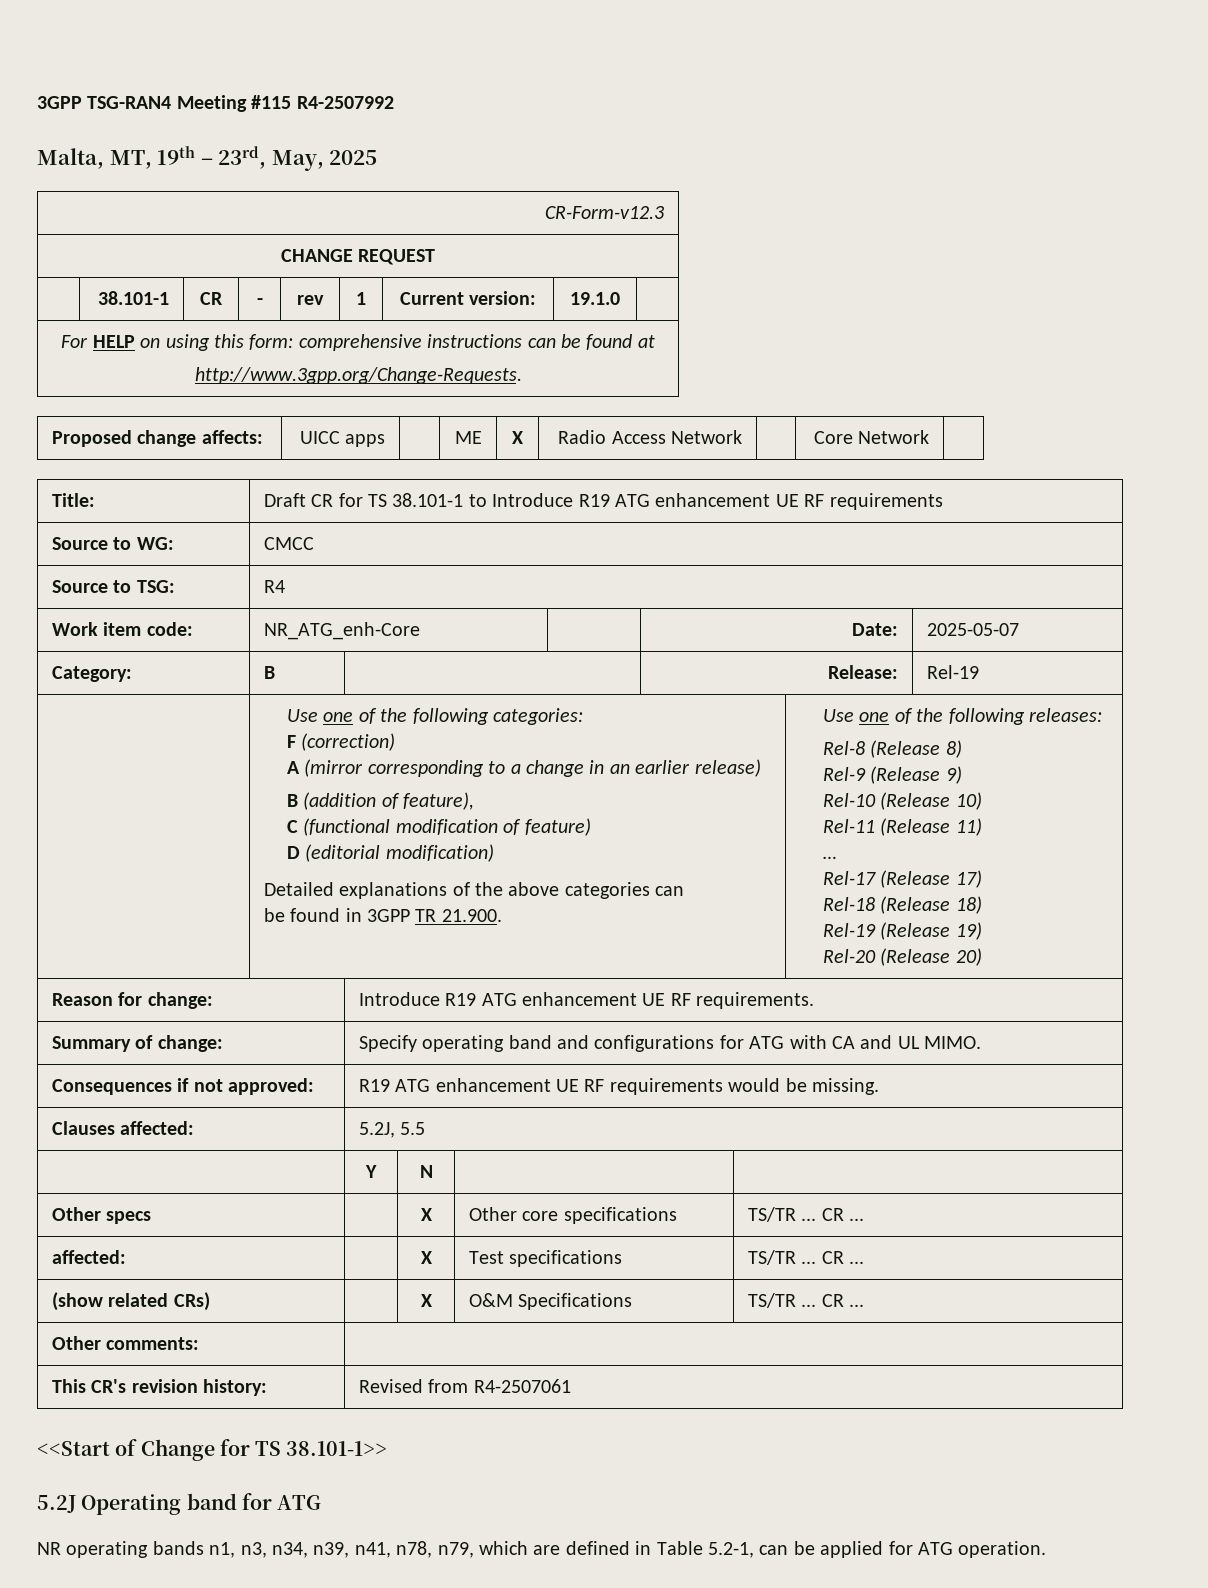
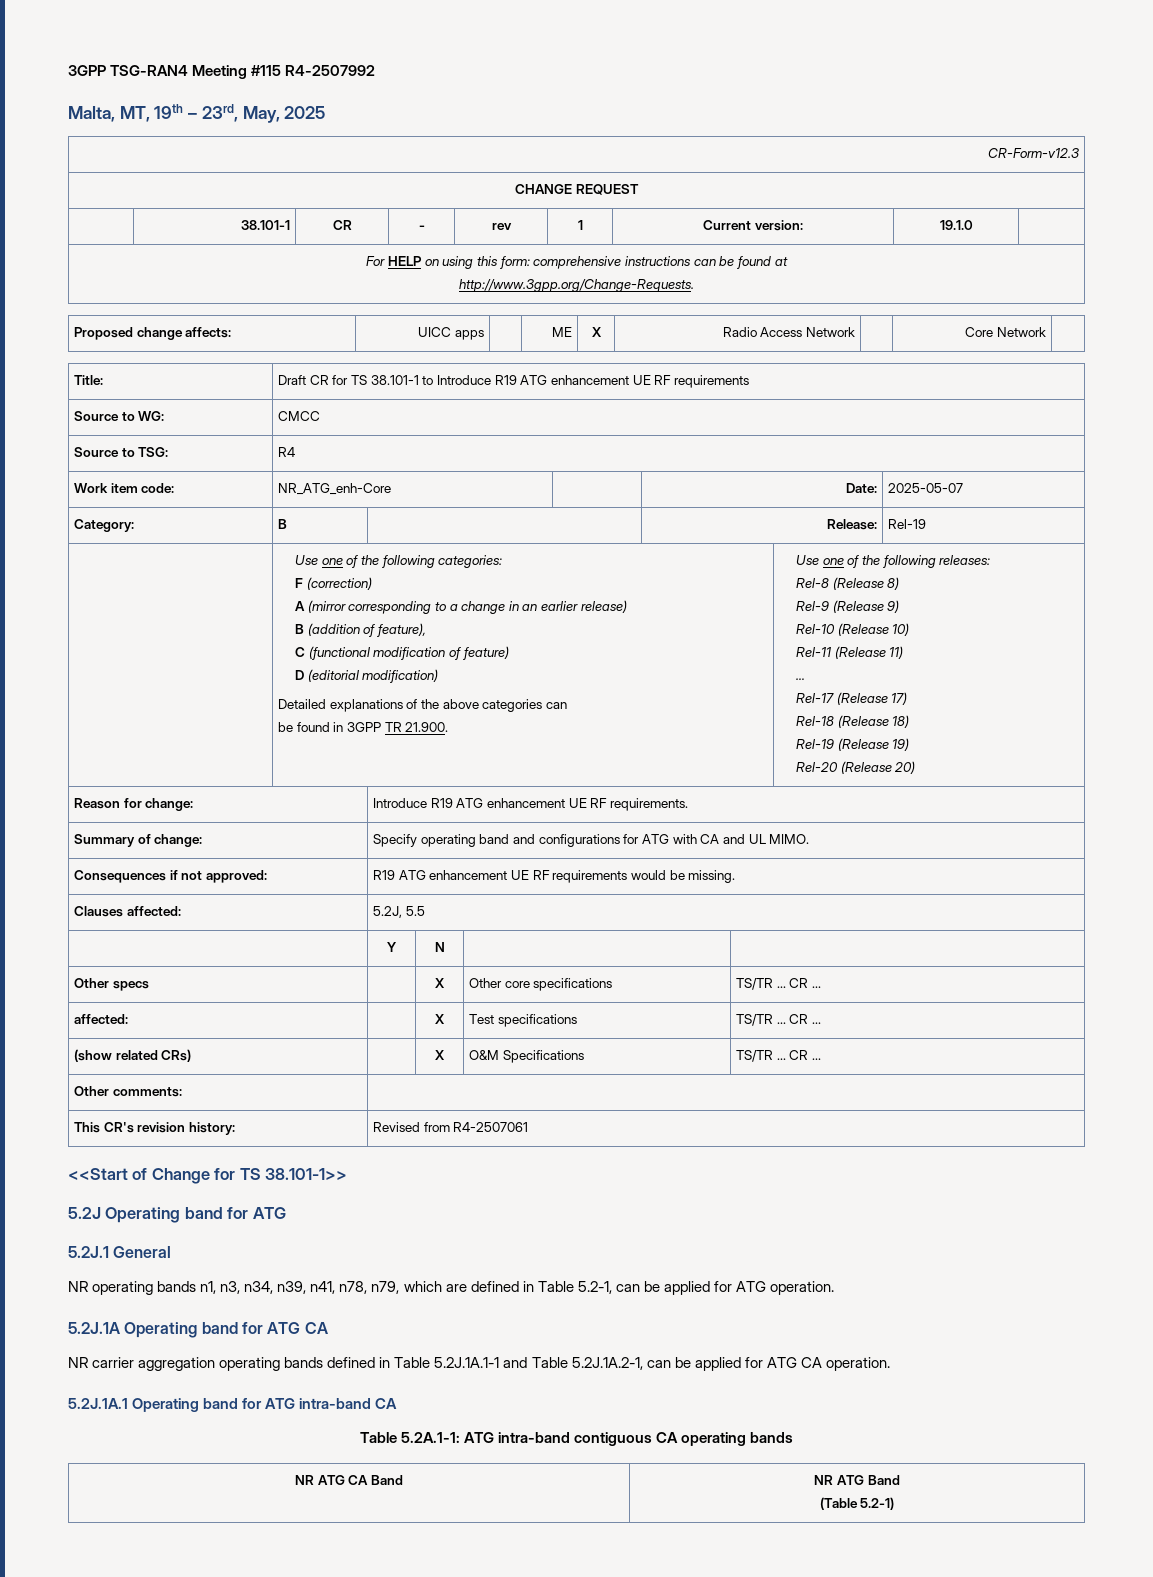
(322, 1502) none -> [68,1246,172,1258] // 5.2J.1 General
(1047, 1549) none -> [68,1322,328,1338] [68,1357,890,1371] [68,1398,398,1412] [359,1432,794,1446] [295,1475,403,1485] [814,1475,900,1485] [819,1497,895,1510] // 5.2J.1A Operating band for ATG CA // NR carrier aggregation operating bands defined in Table 5.2J.1A.1-1 and Table 5.2J.1A.2-1, can be applied for ATG CA operation. // 5.2J.1A.1 Operating band for ATG intra-band CA // Table 5.2A.1-1: ATG intra-band contiguous CA operating bands // NR ATG CA Band | NR ATG Band // (Table 5.2-1)

